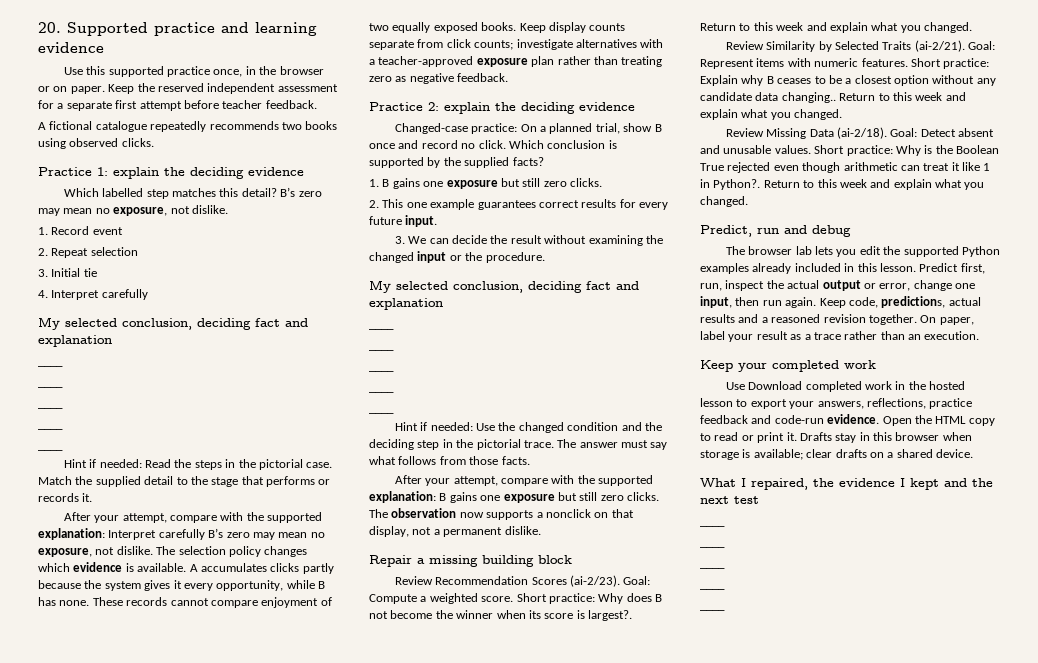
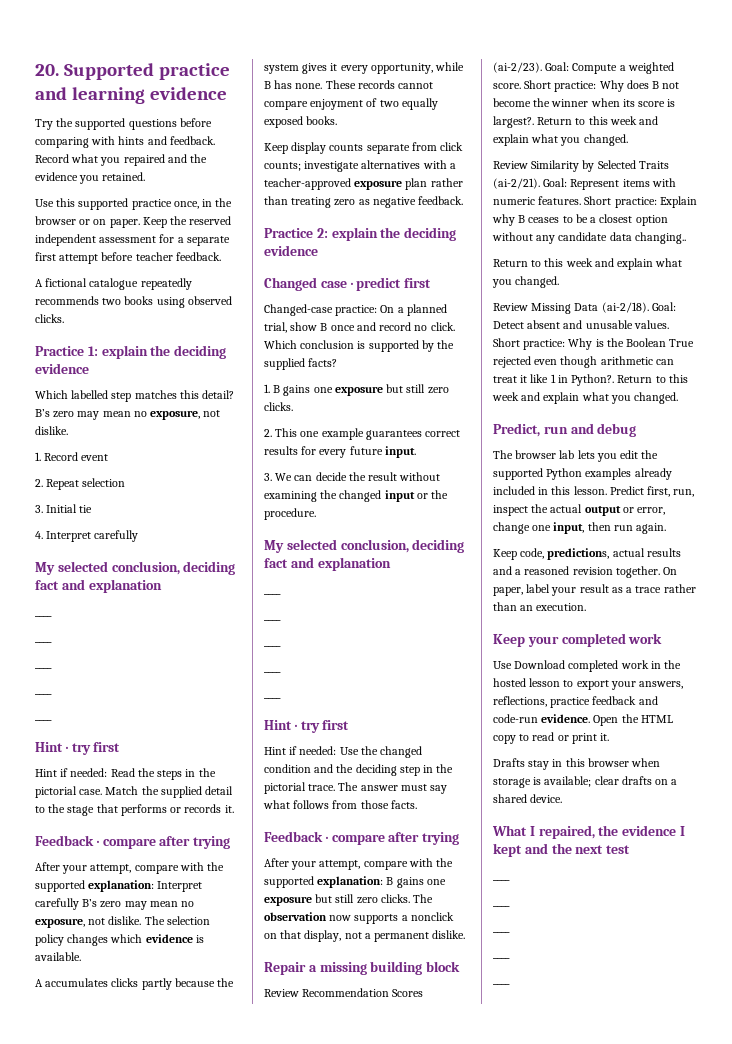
(104, 47) none -> [35,118,212,130] [35,136,215,148] [35,154,208,166] [35,172,146,184] // Try the supported questions before comparing with hints and feedback. Record what you repaired and the evidence you retained.
(63, 450) none -> [35,742,121,755] // Hint · try first
(93, 497) none -> [35,835,231,849] // Feedback · compare after trying
(187, 567) none -> (81, 956) //
(517, 26) none -> (338, 120) //
(635, 106) none -> [264,277,432,291] // Changed case · predict first
(394, 413) none -> [264,720,350,733] // Hint · try first
(530, 460) none -> [264,831,460,845] // Feedback · compare after trying
(836, 97) none -> (686, 238) //
(817, 302) none -> (667, 528) //
(797, 436) none -> (610, 737) //

